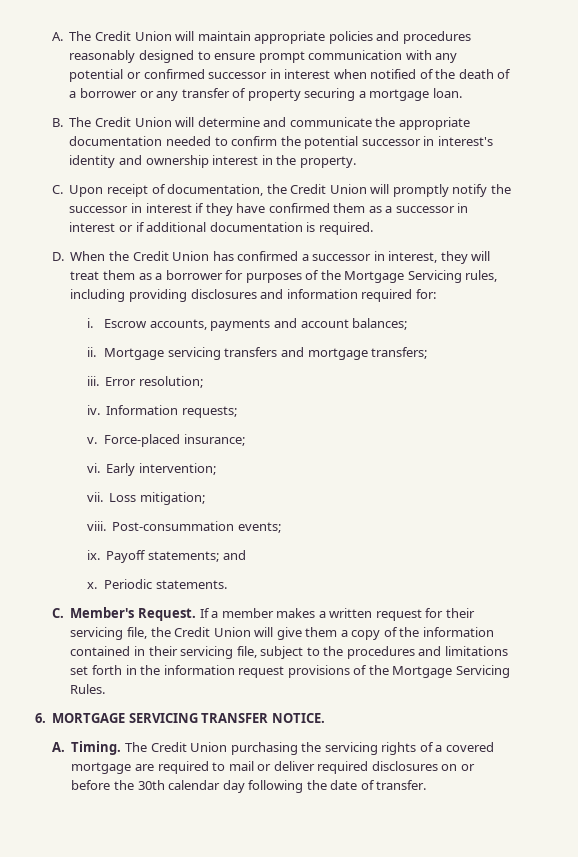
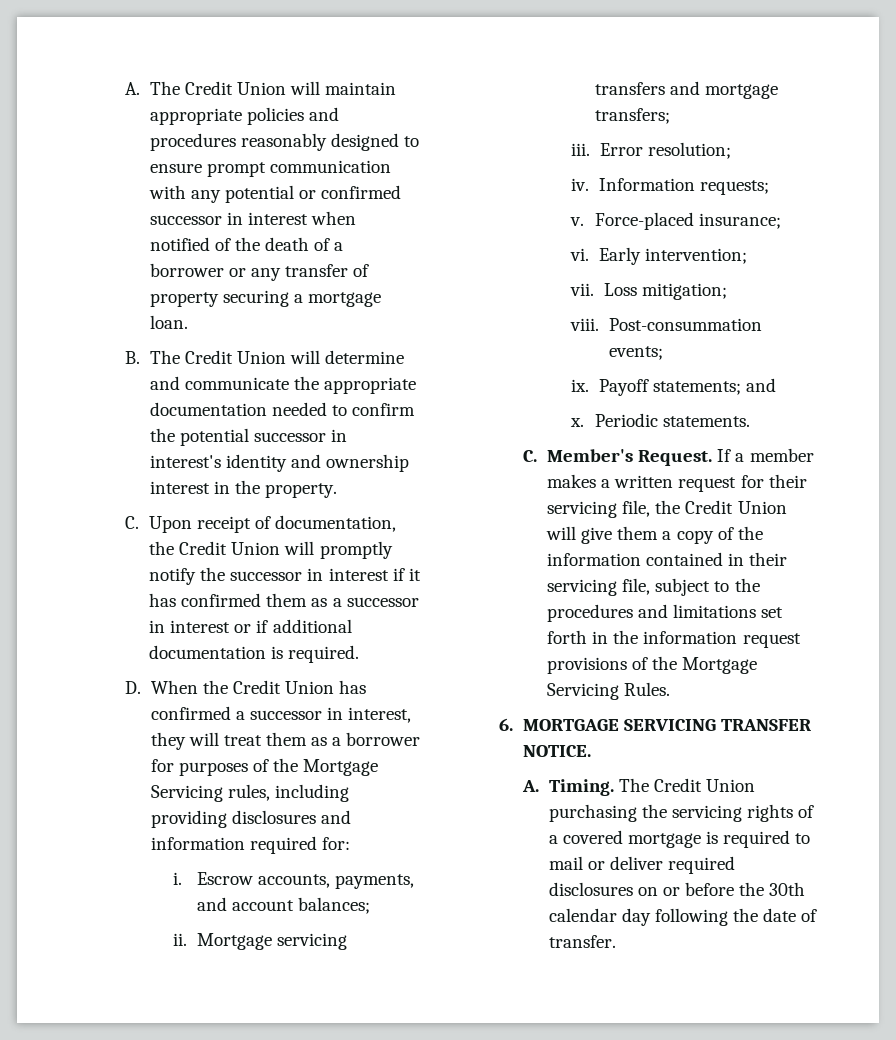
[205,203,266,216] they have -> [408,568,421,581] [149,593,177,607] it has
[210,319,271,331] payments -> [335,874,415,889] payments,
[134,764,154,771] are -> [705,831,718,844] is

